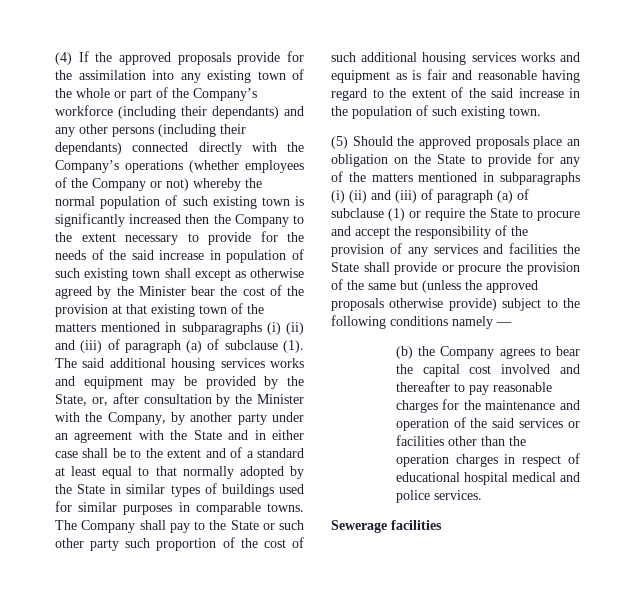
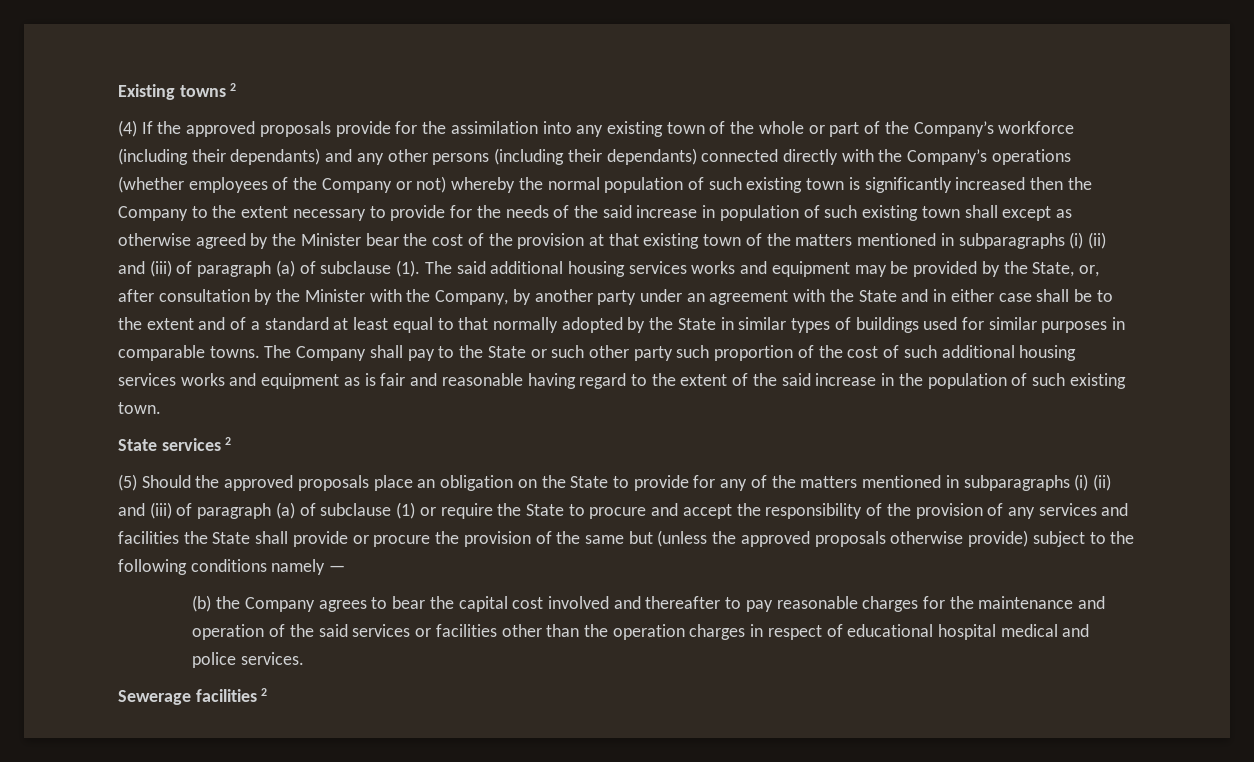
(55, 58) none -> [118,83,237,100] Existing towns 2 //
(541, 111) none -> [118,437,232,451] // State services 2
(442, 525) none -> [261,688,268,696] 2

